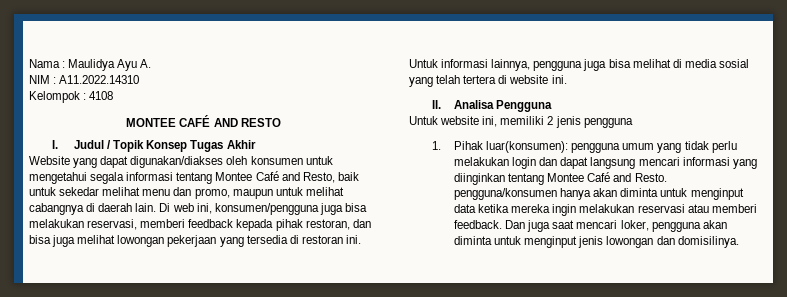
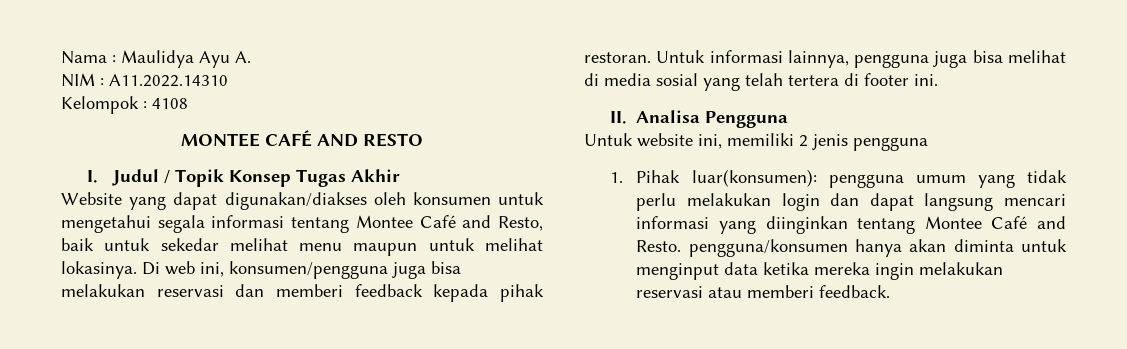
[173,187,230,199] dan promo, -> (343, 247) none
[29,203,157,215] cabangnya di daerah lain. -> [61,261,137,279] lokasinya.
[87,219,138,230] reservasi, -> [156,284,265,297] reservasi dan
[305,219,371,230] [29,235,361,247] restoran, dan bisa juga melihat lowongan pekerjaan yang tersedia di restoran ini. -> [584,52,651,63] restoran.
[509,75,549,84] website -> [864,73,909,86] footer
[505,220,727,232] [454,236,739,248] Dan juga saat mencari loker, pengguna akan diminta untuk menginput jenis lowongan dan domisilinya. -> (891, 291) none

